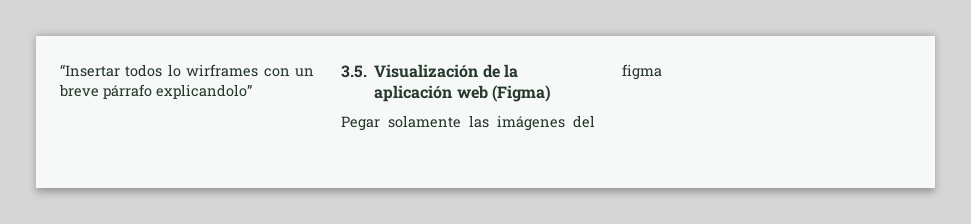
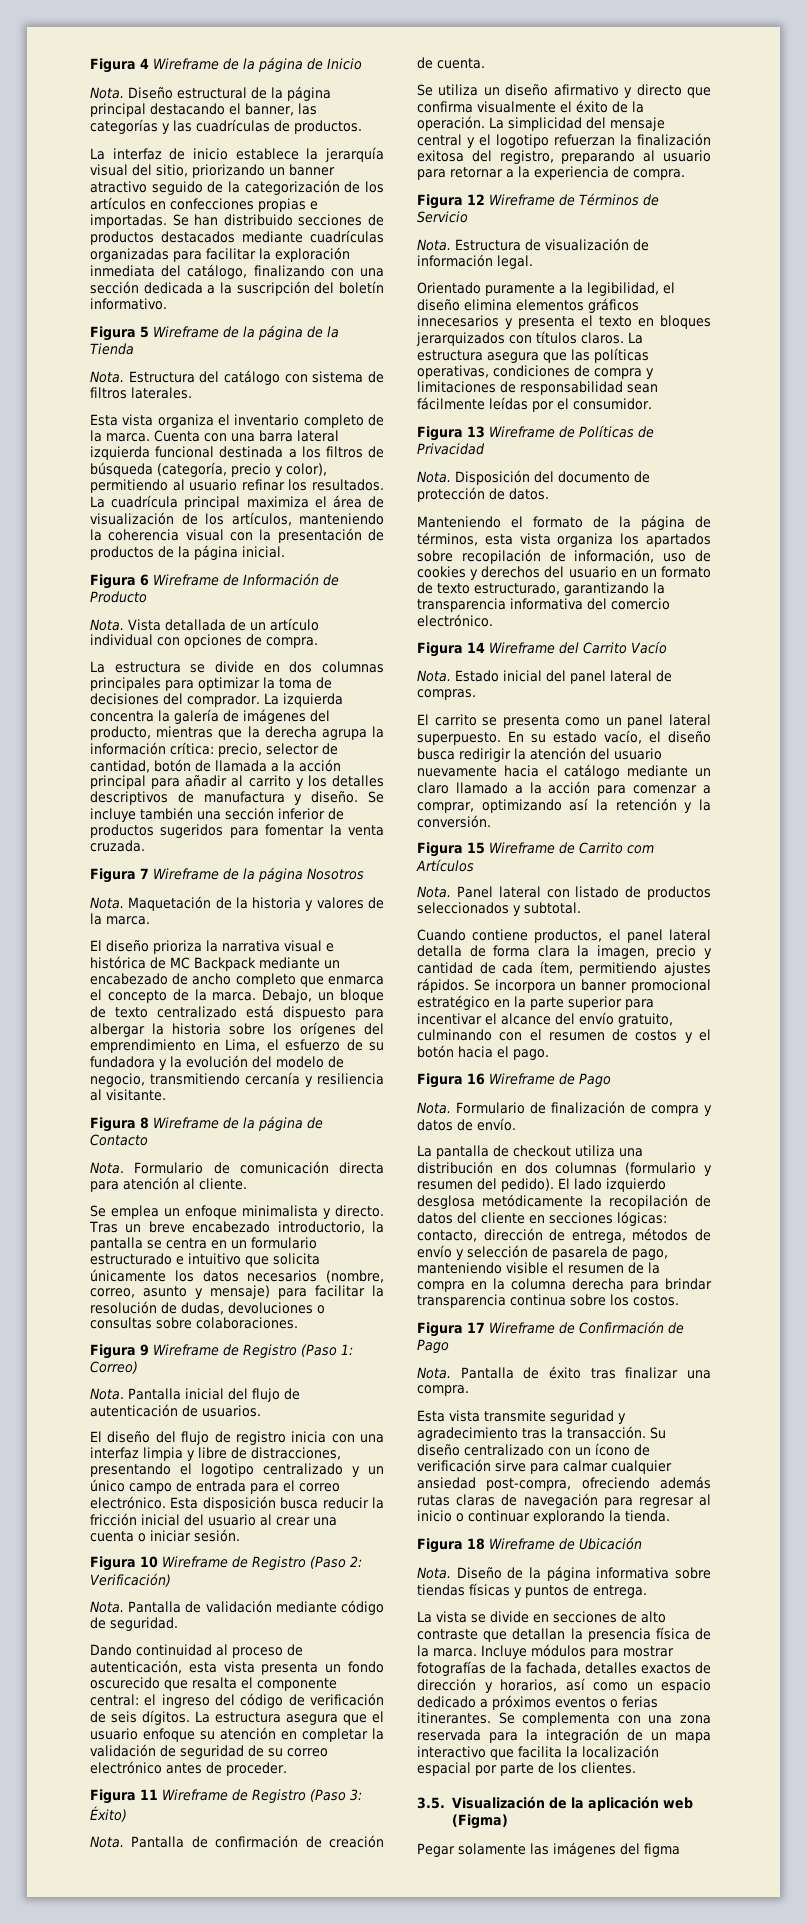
[60,64,314,77] [59,84,252,99] “Insertar todos lo wirframes con un breve párrafo explicandolo” -> [90,57,362,73] [90,86,331,101] [90,103,317,117] [90,119,362,134] [90,147,384,162] [90,164,335,178] [90,180,384,195] [90,197,318,212] [90,214,384,228] [90,230,384,245] [90,247,350,262] [90,264,384,279] [90,281,384,296] [90,298,167,310] [90,325,339,341] [90,343,134,355] [90,370,384,385] [90,387,192,399] [90,414,384,428] [90,430,339,442] [90,446,384,460] [90,462,327,477] [90,479,384,493] [90,495,384,510] [90,512,384,526] [90,528,385,543] [90,545,285,560] [90,573,339,589] [90,591,147,603] [90,618,319,631] [90,634,318,648] [90,661,384,673] [90,677,332,691] [90,693,343,707] [90,709,330,724] [90,726,384,740] [90,742,338,757] [90,759,341,773] [90,775,384,789] [90,791,385,805] [90,807,344,822] [90,824,384,838] [90,840,145,852] [90,867,364,883] [90,896,384,911] [90,913,150,925] [90,940,334,954] [90,956,340,971] [90,973,384,987] [90,989,384,1003] [90,1005,384,1020] [90,1022,384,1037] [90,1039,384,1053] [90,1055,344,1070] [90,1072,384,1087] [90,1089,166,1101] [90,1116,323,1132] [90,1134,148,1146] [90,1161,384,1174] [90,1177,247,1192] [90,1205,384,1219] [89,1221,384,1234] [90,1237,317,1251] [90,1253,320,1267] [90,1269,384,1283] [90,1285,384,1299] [90,1301,325,1315] [90,1317,298,1329] [90,1344,353,1359] [90,1361,138,1374] [90,1388,300,1402] [90,1404,261,1417] [90,1431,384,1445] [90,1447,341,1461] [90,1463,384,1477] [90,1479,340,1494] [90,1496,384,1511] [90,1513,337,1526] [90,1529,240,1542] [90,1556,362,1571] [90,1573,171,1587] [90,1600,384,1615] [90,1617,178,1631] [90,1644,303,1658] [90,1660,384,1675] [90,1677,337,1691] [90,1693,384,1708] [90,1710,384,1725] [90,1727,384,1742] [90,1744,328,1759] [90,1761,287,1776] [90,1789,362,1804] [90,1806,127,1822] [90,1835,384,1848] [417,57,485,69] [417,84,711,98] [417,100,644,113] [417,116,665,131] [417,133,711,148] [417,150,711,164] [417,166,685,180] [417,193,659,209] [417,211,468,223] [417,238,649,251] [417,254,533,269] [417,282,675,296] [417,298,639,313] [417,315,711,329] [416,331,643,346] [417,348,649,363] [417,365,654,379] [417,381,658,395] [417,397,652,412] [417,425,654,441] [417,443,485,455] [417,470,650,485] [417,487,549,502] [417,515,711,530] [417,532,711,547] [417,549,711,564] [417,566,711,580] [417,582,665,596] [417,598,670,612] [417,614,493,627] [417,641,667,657] [417,670,672,684] [417,689,476,700] [417,714,711,728] [417,730,711,745] [417,747,662,762] [417,764,711,779] [417,781,711,796] [417,798,711,813] [417,815,491,828] [417,842,654,857] [416,859,474,872] [417,886,711,900] [417,902,581,916] [417,929,711,943] [417,945,712,959] [417,961,711,976] [417,978,711,993] [417,995,654,1010] [417,1012,673,1027] [417,1029,711,1043] [417,1045,549,1060] [417,1073,611,1088] [417,1101,712,1116] [417,1118,516,1131] [417,1145,643,1159] [417,1161,712,1176] [417,1178,666,1192] [417,1194,711,1209] [417,1211,667,1226] [417,1228,711,1243] [417,1245,668,1260] [417,1262,660,1274] [417,1278,712,1292] [417,1294,679,1308] [417,1321,684,1337] [417,1339,449,1353] [417,1366,711,1379] [417,1385,469,1396] [417,1410,626,1424] [417,1426,666,1441] [417,1443,650,1456] [417,1459,672,1474] [417,1476,711,1491] [417,1493,711,1508] [417,1510,670,1524] [417,1537,642,1553] [417,1566,711,1581] [417,1583,647,1598] [417,1611,666,1623] [417,1627,711,1642] [417,1644,674,1659] [417,1661,711,1676] [417,1678,711,1693] [417,1695,658,1710] [417,1712,711,1726] [417,1728,711,1743] [417,1745,659,1760] [417,1762,636,1776] Figura 4 Wireframe de la página de Inicio // Nota. Diseño estructural de la página principal destacando el banner, las categorías y las cuadrículas de productos. // La interfaz de inicio establece la jerarquía visual del sitio, priorizando un banner atractivo seguido de la categorización de los artículos en confecciones propias e importadas. Se han distribuido secciones de productos destacados mediante cuadrículas organizadas para facilitar la exploración inmediata del catálogo, finalizando con una sección dedicada a la suscripción del boletín informativo. // Figura 5 Wireframe de la página de la Tienda // Nota. Estructura del catálogo con sistema de filtros laterales. // Esta vista organiza el inventario completo de la marca. Cuenta con una barra lateral izquierda funcional destinada a los filtros de búsqueda (categoría, precio y color), permitiendo al usuario refinar los resultados. La cuadrícula principal maximiza el área de visualización de los artículos, manteniendo la coherencia visual con la presentación de productos de la página inicial. // Figura 6 Wireframe de Información de Producto // Nota. Vista detallada de un artículo individual con opciones de compra. // La estructura se divide en dos columnas principales para optimizar la toma de decisiones del comprador. La izquierda concentra la galería de imágenes del producto, mientras que la derecha agrupa la información crítica: precio, selector de cantidad, botón de llamada a la acción principal para añadir al carrito y los detalles descriptivos de manufactura y diseño. Se incluye también una sección inferior de productos sugeridos para fomentar la venta cruzada. // Figura 7 Wireframe de la página Nosotros // Nota. Maquetación de la historia y valores de la marca. // El diseño prioriza la narrativa visual e histórica de MC Backpack mediante un encabezado de ancho completo que enmarca el concepto de la marca. Debajo, un bloque de texto centralizado está dispuesto para albergar la historia sobre los orígenes del emprendimiento en Lima, el esfuerzo de su fundadora y la evolución del modelo de negocio, transmitiendo cercanía y resiliencia al visitante. // Figura 8 Wireframe de la página de Contacto // Nota. Formulario de comunicación directa para atención al cliente. // Se emplea un enfoque minimalista y directo. Tras un breve encabezado introductorio, la pantalla se centra en un formulario estructurado e intuitivo que solicita únicamente los datos necesarios (nombre, correo, asunto y mensaje) para facilitar la resolución de dudas, devoluciones o consultas sobre colaboraciones. // Figura 9 Wireframe de Registro (Paso 1: Correo) // Nota. Pantalla inicial del flujo de autenticación de usuarios. // El diseño del flujo de registro inicia con una interfaz limpia y libre de distracciones, presentando el logotipo centralizado y un único campo de entrada para el correo electrónico. Esta disposición busca reducir la fricción inicial del usuario al crear una cuenta o iniciar sesión. // Figura 10 Wireframe de Registro (Paso 2: Verificación) // Nota. Pantalla de validación mediante código de seguridad. // Dando continuidad al proceso de autenticación, esta vista presenta un fondo oscurecido que resalta el componente central: el ingreso del código de verificación de seis dígitos. La estructura asegura que el usuario enfoque su atención en completar la validación de seguridad de su correo electrónico antes de proceder. // Figura 11 Wireframe de Registro (Paso 3: Éxito) // Nota. Pantalla de confirmación de creación de cuenta. // Se utiliza un diseño afirmativo y directo que confirma visualmente el éxito de la operación. La simplicidad del mensaje central y el logotipo refuerzan la finalización exitosa del registro, preparando al usuario para retornar a la experiencia de compra. // Figura 12 Wireframe de Términos de Servicio // Nota. Estructura de visualización de información legal. // Orientado puramente a la legibilidad, el diseño elimina elementos gráficos innecesarios y presenta el texto en bloques jerarquizados con títulos claros. La estructura asegura que las políticas operativas, condiciones de compra y limitaciones de responsabilidad sean fácilmente leídas por el consumidor. // Figura 13 Wireframe de Políticas de Privacidad // Nota. Disposición del documento de protección de datos. // Manteniendo el formato de la página de términos, esta vista organiza los apartados sobre recopilación de información, uso de cookies y derechos del usuario en un formato de texto estructurado, garantizando la transparencia informativa del comercio electrónico. // Figura 14 Wireframe del Carrito Vacío // Nota. Estado inicial del panel lateral de compras. // El carrito se presenta como un panel lateral superpuesto. En su estado vacío, el diseño busca redirigir la atención del usuario nuevamente hacia el catálogo mediante un claro llamado a la acción para comenzar a comprar, optimizando así la retención y la conversión. // Figura 15 Wireframe de Carrito com Artículos // Nota. Panel lateral con listado de productos seleccionados y subtotal. // Cuando contiene productos, el panel lateral detalla de forma clara la imagen, precio y cantidad de cada ítem, permitiendo ajustes rápidos. Se incorpora un banner promocional estratégico en la parte superior para incentivar el alcance del envío gratuito, culminando con el resumen de costos y el botón hacia el pago. // Figura 16 Wireframe de Pago // Nota. Formulario de finalización de compra y datos de envío. // La pantalla de checkout utiliza una distribución en dos columnas (formulario y resumen del pedido). El lado izquierdo desglosa metódicamente la recopilación de datos del cliente en secciones lógicas: contacto, dirección de entrega, métodos de envío y selección de pasarela de pago, manteniendo visible el resumen de la compra en la columna derecha para brindar transparencia continua sobre los costos. // Figura 17 Wireframe de Confirmación de Pago // Nota. Pantalla de éxito tras finalizar una compra. // Esta vista transmite seguridad y agradecimiento tras la transacción. Su diseño centralizado con un ícono de verificación sirve para calmar cualquier ansiedad post-compra, ofreciendo además rutas claras de navegación para regresar al inicio o continuar explorando la tienda. // Figura 18 Wireframe de Ubicación // Nota. Diseño de la página informativa sobre tiendas físicas y puntos de entrega. // La vista se divide en secciones de alto contraste que detallan la presencia física de la marca. Incluye módulos para mostrar fotografías de la fachada, detalles exactos de dirección y horarios, así como un espacio dedicado a próximos eventos o ferias itinerantes. Se complementa con una zona reservada para la integración de un mapa interactivo que facilita la localización espacial por parte de los clientes.

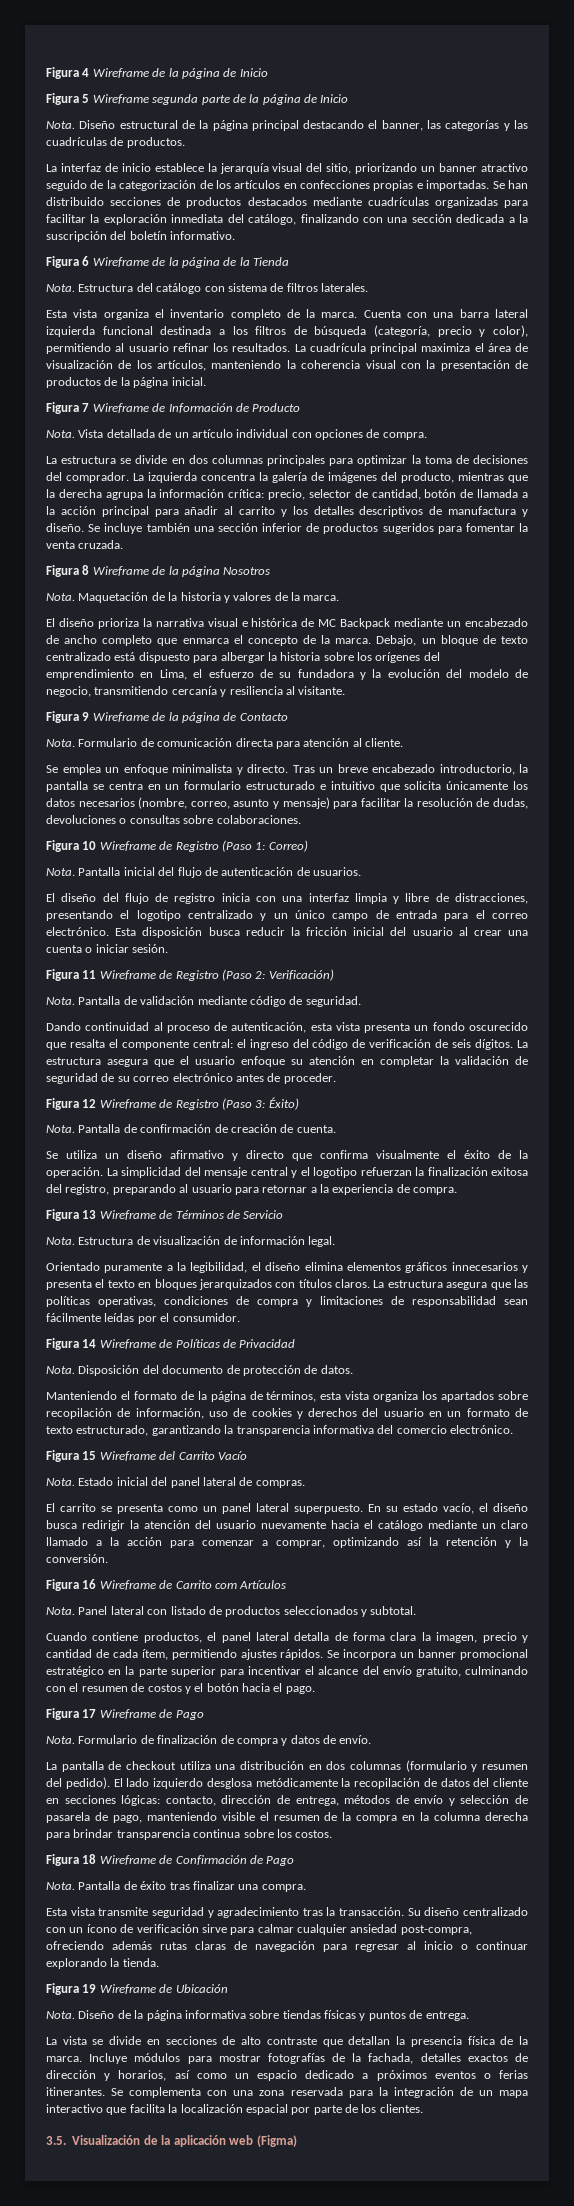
(362, 64) none -> [46,93,349,105] // Figura 5 Wireframe segunda parte de la página de Inicio
[140,326,149,338] 5 -> [82,256,90,266] 6
[140,574,149,586] 6 -> [82,403,90,412] 7
[140,868,149,879] 7 -> [82,565,90,575] 8
[140,1117,149,1129] 8 -> [82,712,90,721] 9
[140,1344,149,1356] 9 -> [82,841,97,850] 10
[140,1556,158,1568] 10 -> [82,970,97,979] 11
[140,1789,158,1800] 11 -> [82,1099,97,1108] 12
[467,194,485,205] 12 -> [82,1210,97,1219] 13
[467,426,485,438] 13 -> [82,1339,97,1348] 14
[467,642,485,653] 14 -> [82,1451,97,1460] 15
[467,842,485,854] 15 -> [82,1579,97,1589] 16
[467,1073,485,1085] 16 -> [82,1709,97,1718] 17
[467,1322,485,1333] 17 -> [82,1854,97,1864] 18
[467,1538,485,1550] 18 -> [82,1984,97,1993] 19
[417,1842,680,1857] // Pegar solamente las imágenes del figma -> (297, 2141) none

